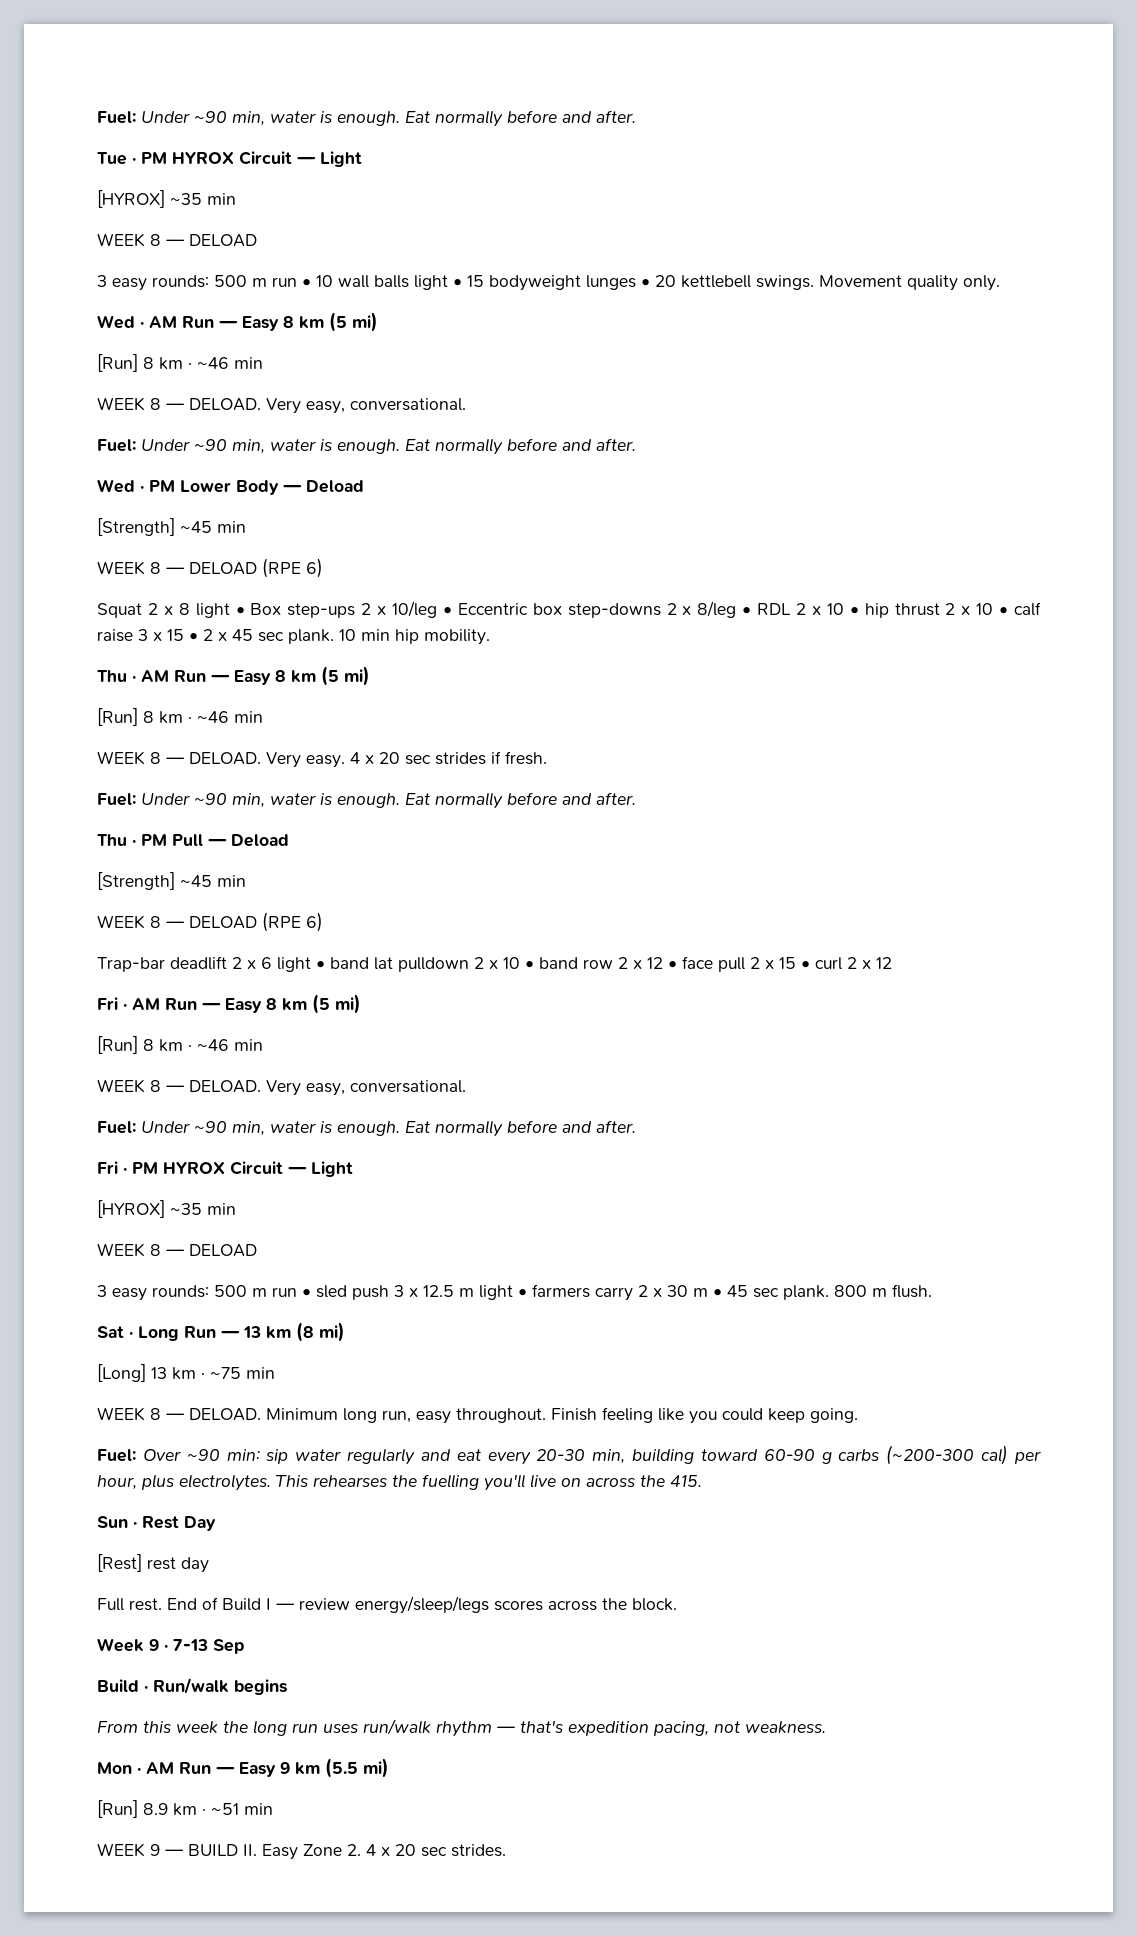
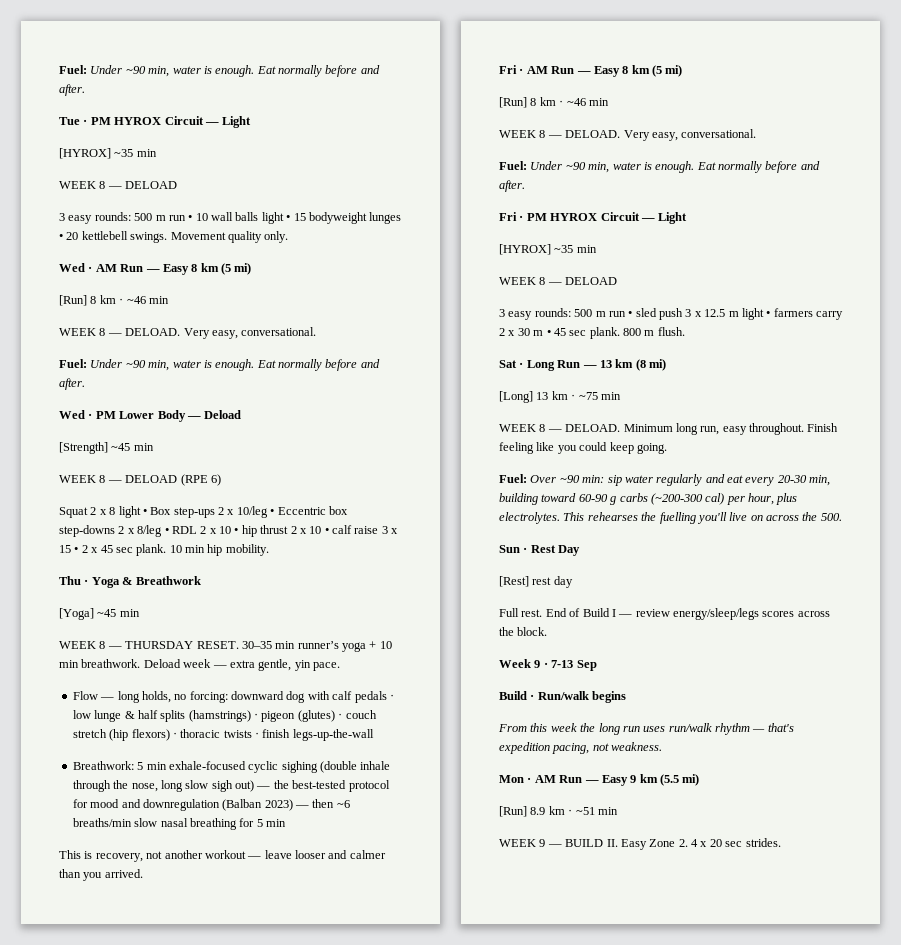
[141,666,370,686] [97,708,263,726] [97,751,547,768] [97,792,636,809] [97,834,289,847] [97,872,246,890] [97,912,323,932] [97,956,892,972] AM Run — Easy 8 km (5 mi) // [Run] 8 km · ~46 min // WEEK 8 — DELOAD. Very easy. 4 x 20 sec strides if fresh. // Fuel: Under ~90 min, water is enough. Eat normally before and after. // Thu · PM Pull — Deload // [Strength] ~45 min // WEEK 8 — DELOAD (RPE 6) // Trap-bar deadlift 2 x 6 light • band lat pulldown 2 x 10 • band row 2 x 12 • face pull 2 x 15 • curl 2 x 12 -> [91,576,201,588] [59,608,140,620] [59,641,392,652] [59,659,340,671] [72,691,394,703] [72,710,377,722] [72,729,374,741] [72,761,391,773] [72,780,390,792] [72,799,350,811] [72,818,286,830] [59,850,386,862] [59,869,143,881] Yoga & Breathwork // [Yoga] ~45 min // WEEK 8 — THURSDAY RESET. 30–35 min runner’s yoga + 10 min breathwork. Deload week — extra gentle, yin pace. // Flow — long holds, no forcing: downward dog with calf pedals · low lunge & half splits (hamstrings) · pigeon (glutes) · couch stretch (hip flexors) · thoracic twists · finish legs-up-the-wall // Breathwork: 5 min exhale-focused cyclic sighing (double inhale through the nose, long slow sigh out) — the best-tested protocol for mood and downregulation (Balban 2023) — then ~6 breaths/min slow nasal breathing for 5 min // This is recovery, not another workout — leave looser and calmer than you arrived.
[670,1475,702,1487] 415. -> [820,513,842,521] 500.

